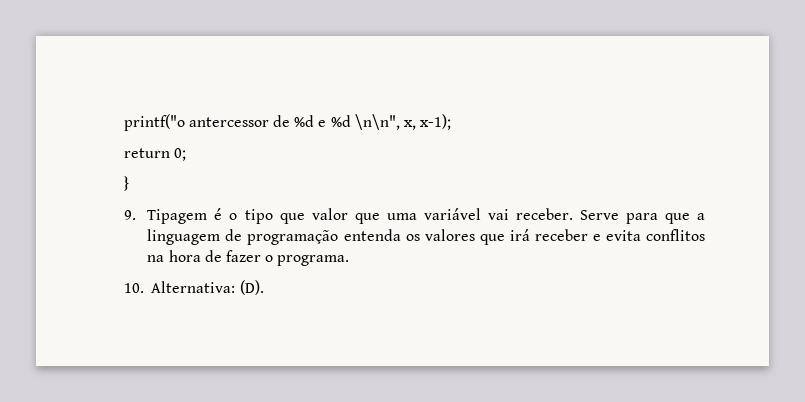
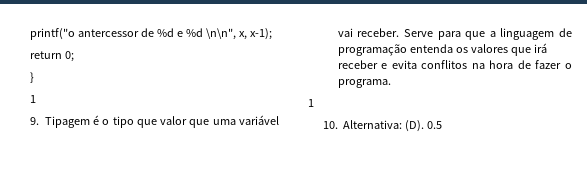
(129, 183) none -> [29,95,36,103] // 1
(350, 260) none -> [308,99,314,107] // 1
(264, 287) none -> [427,121,443,129] 0.5

